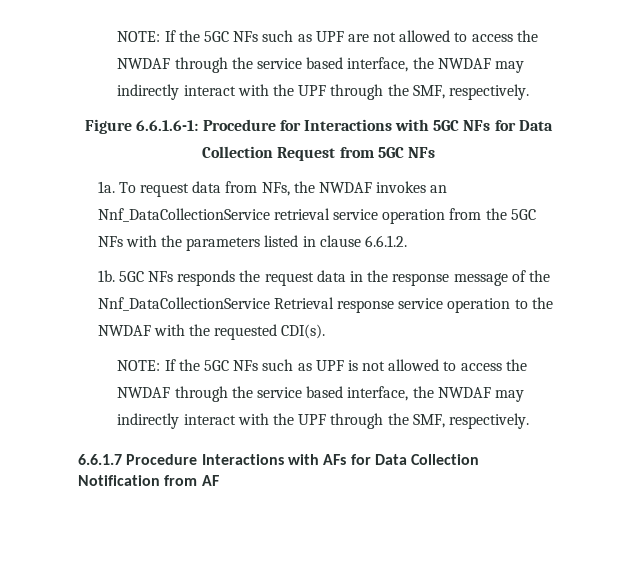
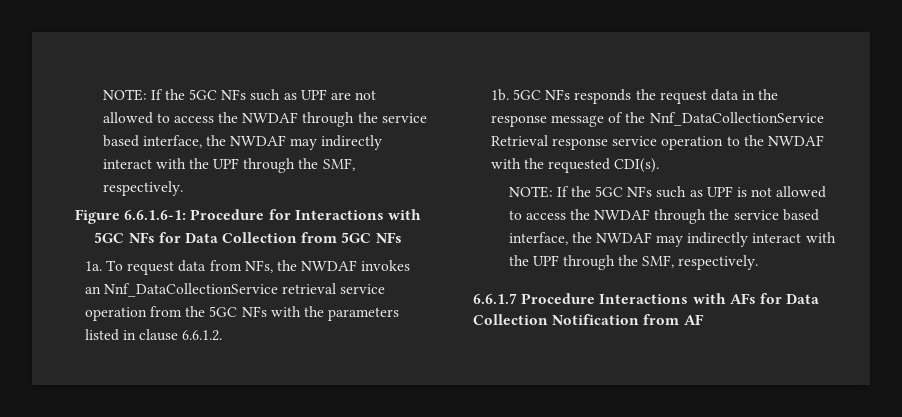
[277,147,336,161] Request -> (298, 237) none

